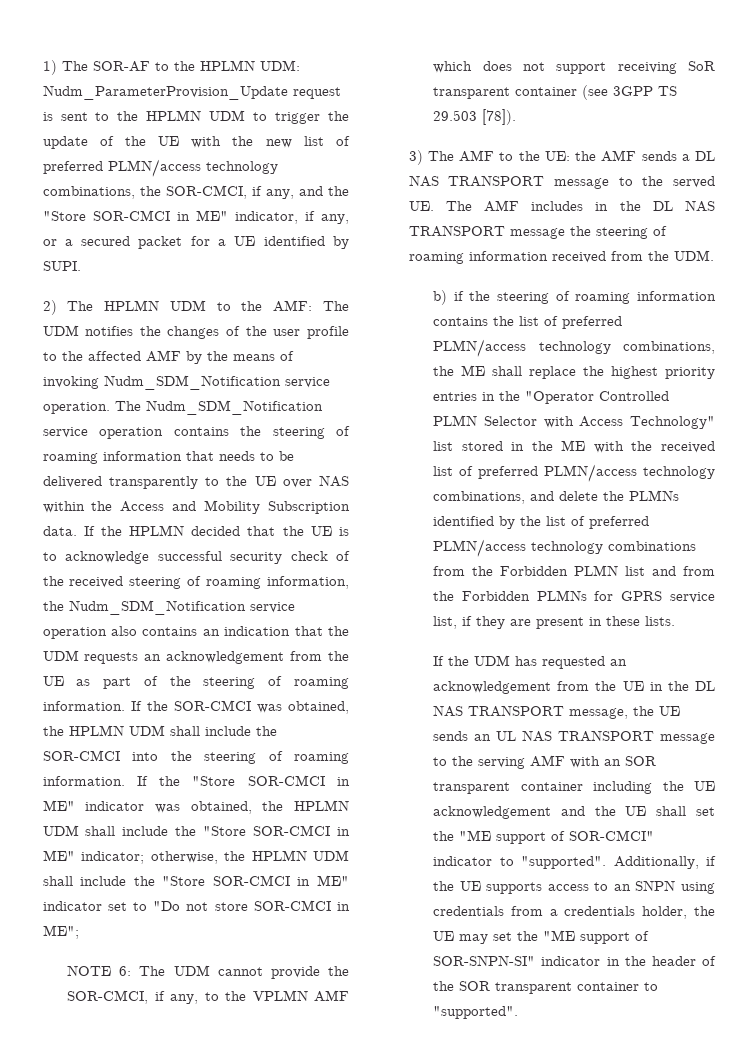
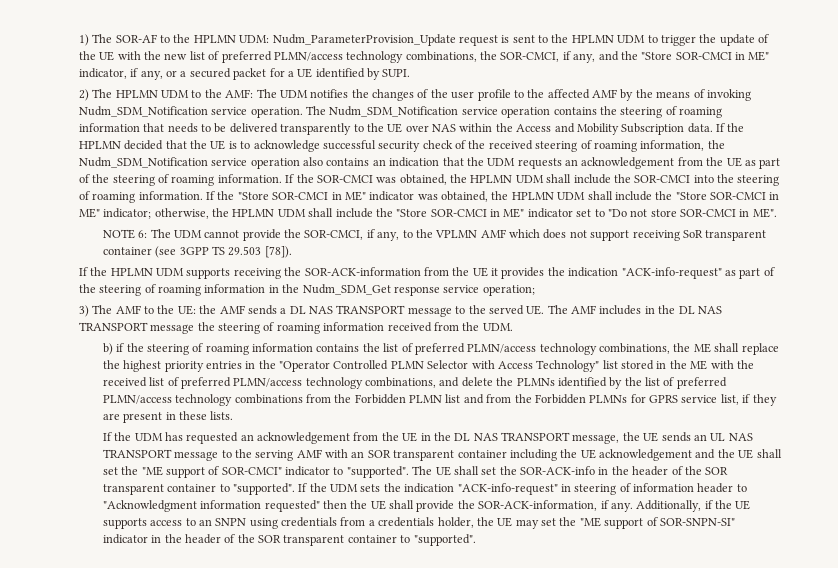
[42,925,79,939] ME"; -> [752,208,777,218] ME".
(517, 117) none -> [78,267,775,279] [78,284,535,296] // If the HPLMN UDM supports receiving the SOR-ACK-information from the UE it provides the indication "ACK-info-request" as part of the steering of roaming information in the Nudm_SDM_Get response service operation;
(607, 862) none -> [412,466,729,476] [102,483,747,495] [102,500,633,512] The UE shall set the SOR-ACK-info in the header of the SOR transparent container to "supported". If the UDM sets the indication "ACK-info-request" in steering of information header to "Acknowledgment information requested" then the UE shall provide the SOR-ACK-information, if any.

